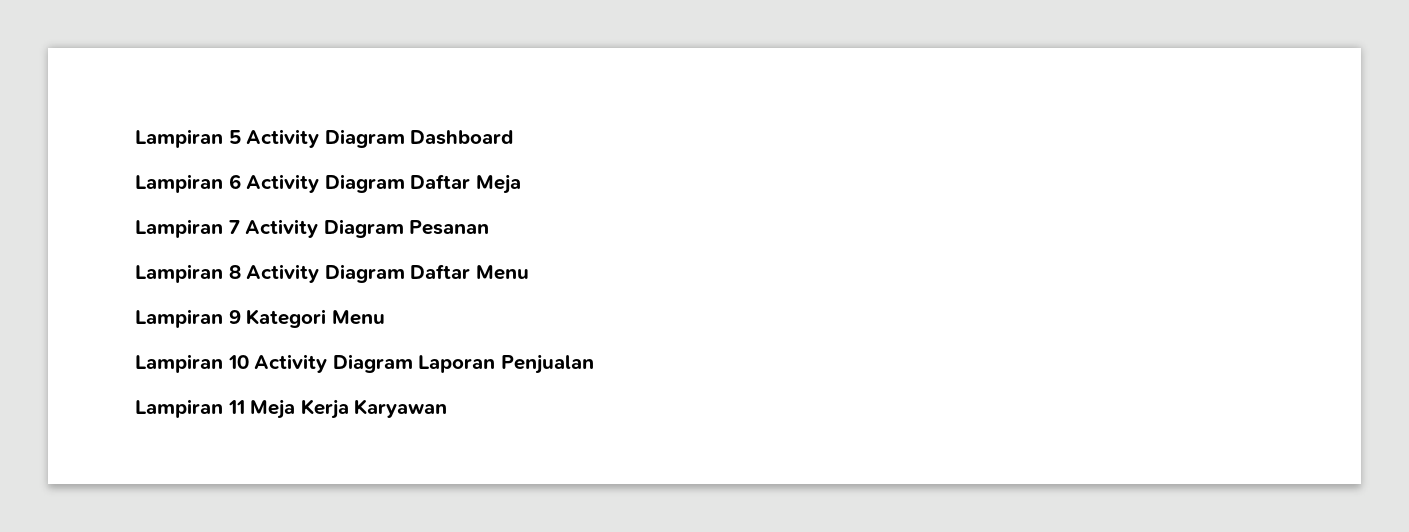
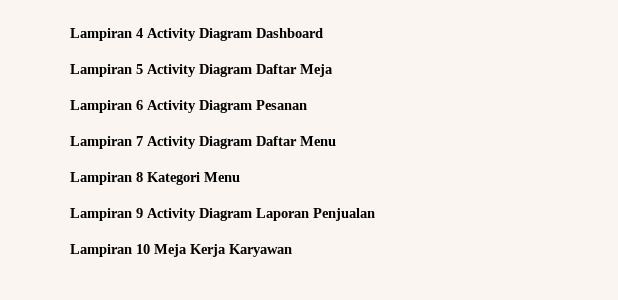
[135,129,241,148] Lampiran 5 -> [70,28,143,41] Lampiran 4
[228,174,241,189] 6 -> [136,64,143,74] 5
[228,220,240,234] 7 -> [136,100,143,110] 6
[228,265,241,279] 8 -> [136,136,143,146] 7
[228,310,241,324] 9 -> [136,172,143,182] 8
[227,355,249,369] 10 -> [136,208,143,218] 9
[227,400,245,414] 11 -> [136,244,150,254] 10

